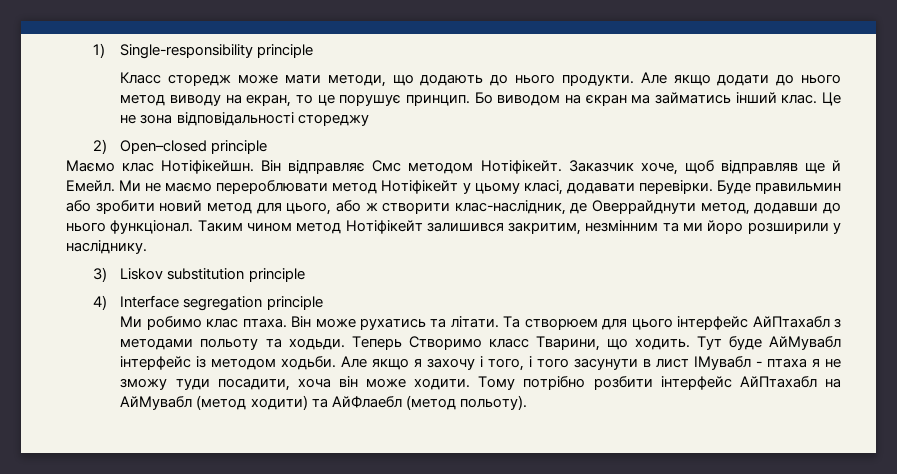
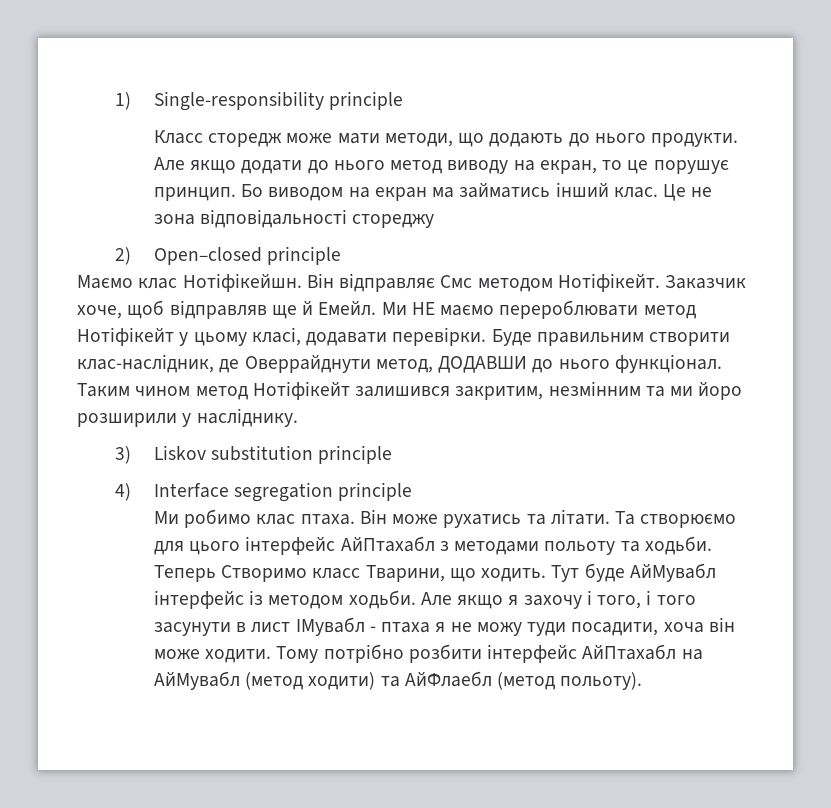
[585,94,627,106] єкран -> [374,187,427,201] екран
[145,182,162,192] не -> [411,302,435,315] НЕ
[755,182,842,194] [66,200,378,215] правильмин або зробити новий метод для цього, або ж -> [536,332,644,346] правильним
[754,202,819,214] додавши -> [438,356,528,373] ДОДАВШИ
[524,318,598,330] створюем -> [640,514,737,528] створюємо
[288,338,345,350] ходьди. -> [644,536,712,555] ходьби.
[120,378,168,390] зможу -> [476,622,522,636] можу

